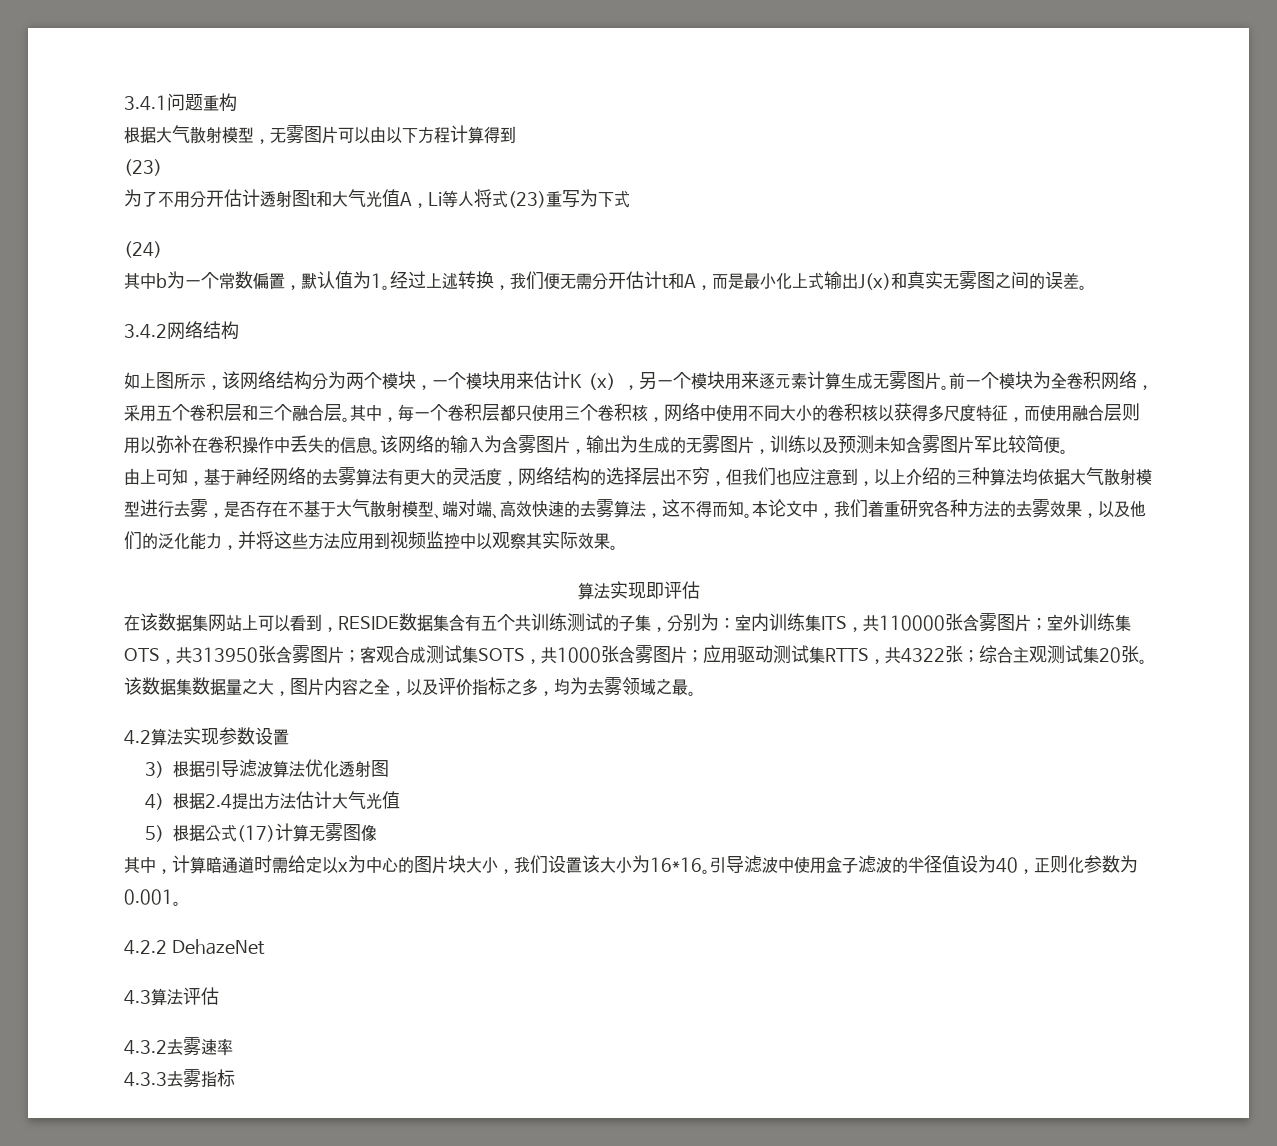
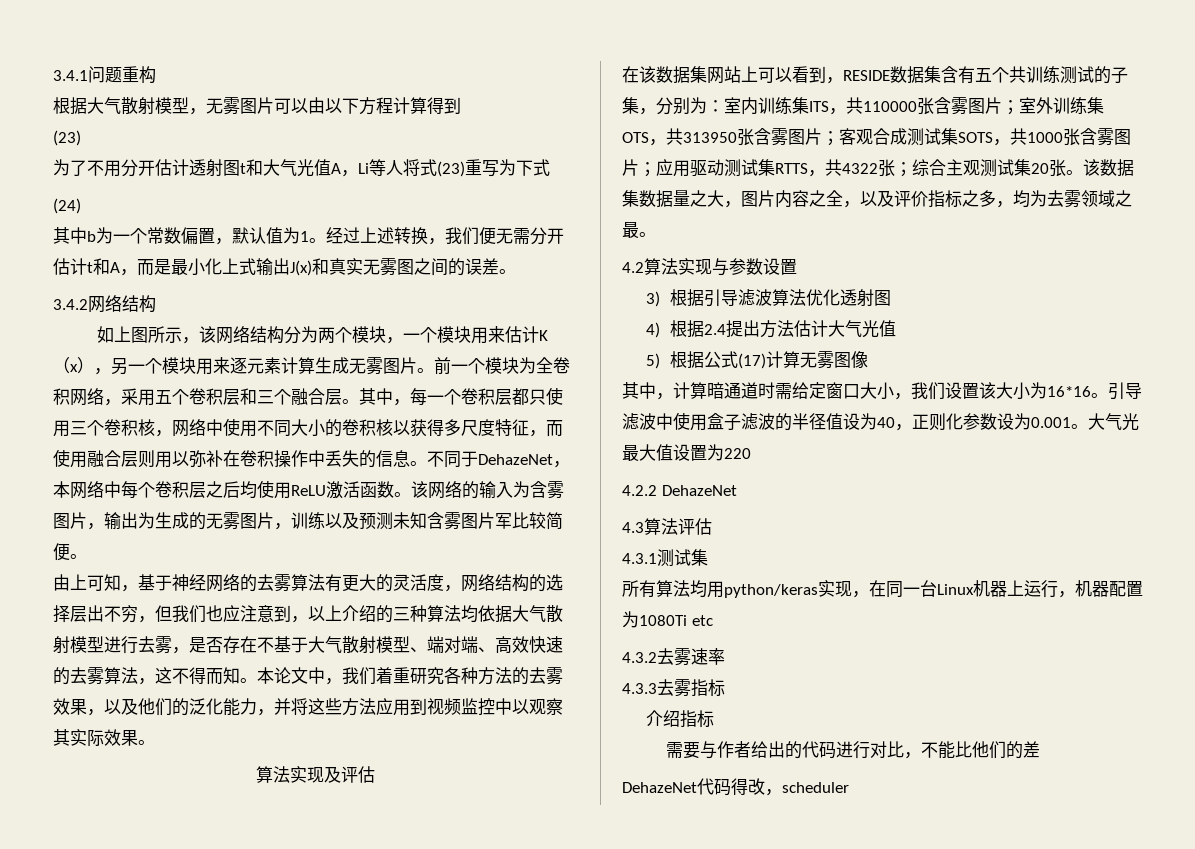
(380, 451) none -> [427,451,570,468] [53,480,411,499] 不同于DehazeNet，本网络中每个卷积层之后均使用ReLU激活函数。
[645,582,664,599] 即 -> [323,766,341,783] 及
(219, 736) none -> [712,258,729,276] 与
[322,855,466,874] 以x为中心的图片块 -> [826,382,860,399] 窗口
(1120, 864) none -> [997,413,1014,430] 设
(181, 903) none -> [1088,413,1139,431] [622,444,751,461] 大气光最大值设置为220
(219, 996) none -> [622,549,708,567] [622,580,1143,598] [622,611,713,628] // 4.3.1测试集 // 所有算法均用python/keras实现，在同一台Linux机器上运行，机器配置为1080Ti etc
(235, 1078) none -> [646,710,715,728] [665,741,1040,759] [622,778,849,796] // 介绍指标 // 需要与作者给出的代码进行对比，不能比他们的差 // DehazeNet代码得改，scheduler

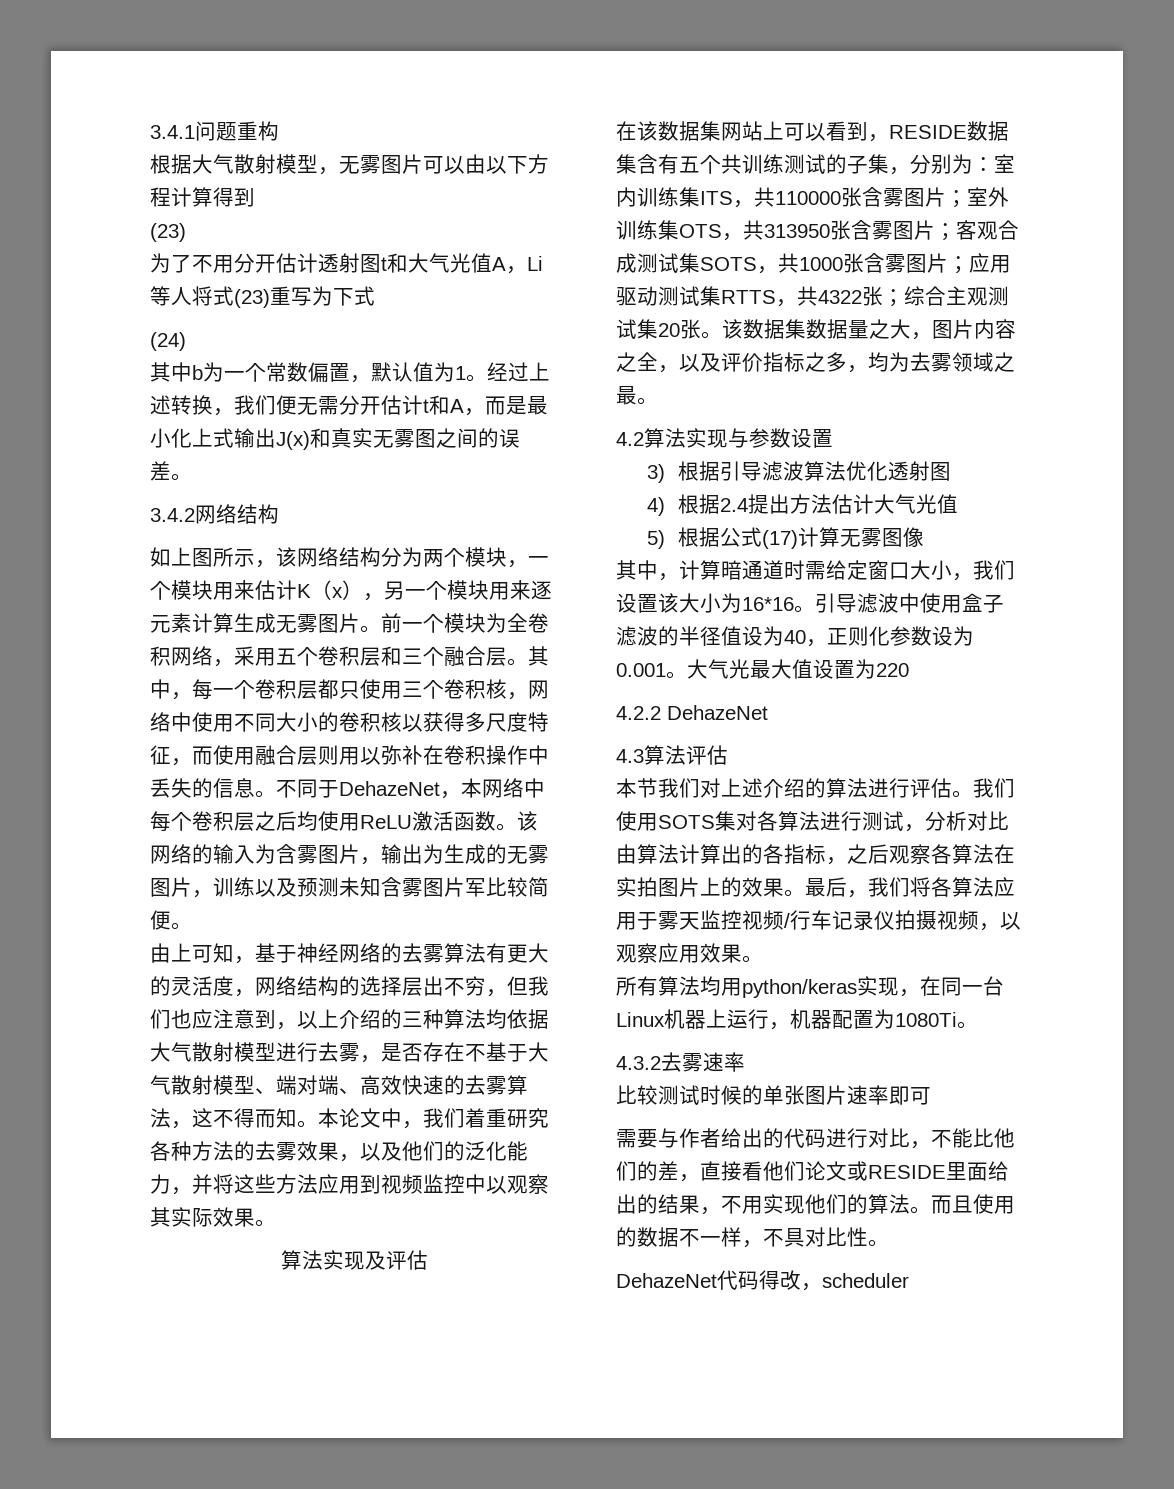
[622,549,708,567] 4.3.1测试集 -> [616,778,1015,798] [616,811,1009,832] [616,844,1015,865] [616,877,1015,898] [616,910,1021,931] [616,943,763,964] 本节我们对上述介绍的算法进行评估。我们使用SOTS集对各算法进行测试，分析对比由算法计算出的各指标，之后观察各算法在实拍图片上的效果。最后，我们将各算法应用于雾天监控视频/行车记录仪拍摄视频，以观察应用效果。
[691,615,713,626] etc -> [957,1021,978,1029] 。
[622,679,725,697] [646,710,715,728] 4.3.3去雾指标 // 介绍指标 -> [616,1085,931,1105] 比较测试时候的单张图片速率即可
(1040, 749) none -> [679,1161,1009,1182] [616,1194,1015,1215] [616,1227,889,1248] ，直接看他们论文或RESIDE里面给出的结果，不用实现他们的算法。而且使用的数据不一样，不具对比性。

